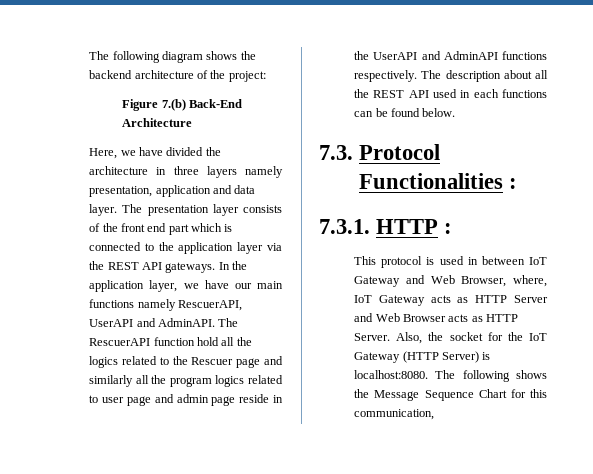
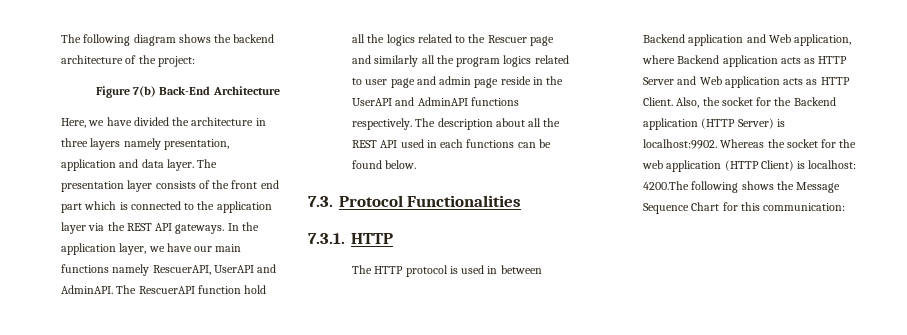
[161,99,186,111] 7.(b) -> [133,86,157,97] 7(b)
[509,178,518,189] : -> (522, 201) none
[444,223,453,234] [354,256,377,265] : // This -> [352,265,404,274] // The HTTP
[529,257,547,265] [354,275,547,287] [354,295,425,306] IoT Gateway and Web Browser, where, IoT Gateway -> [643,34,852,46] [642,55,778,67] Backend application and Web application, where Backend application
[402,314,519,322] [354,333,391,341] Browser acts as HTTP Server. -> [724,76,850,88] [643,97,674,106] application acts as HTTP Client.
[529,333,547,341] [354,352,401,363] IoT Gateway -> [793,97,836,106] [643,118,699,130] Backend application
[354,370,456,379] localhost:8080. The -> [643,139,857,149] [642,160,857,172] [643,181,690,190] localhost:9902. Whereas the socket for the web application (HTTP Client) is localhost: 4200.The
[354,409,435,420] communication, -> [763,203,846,211] communication:

